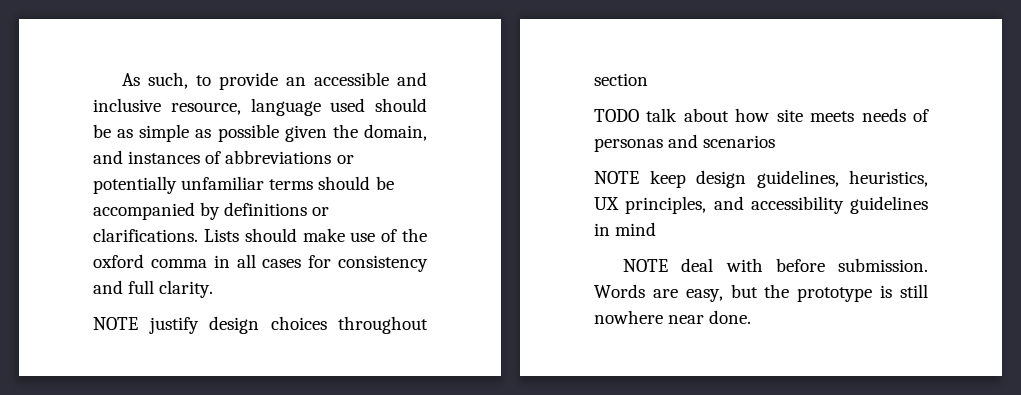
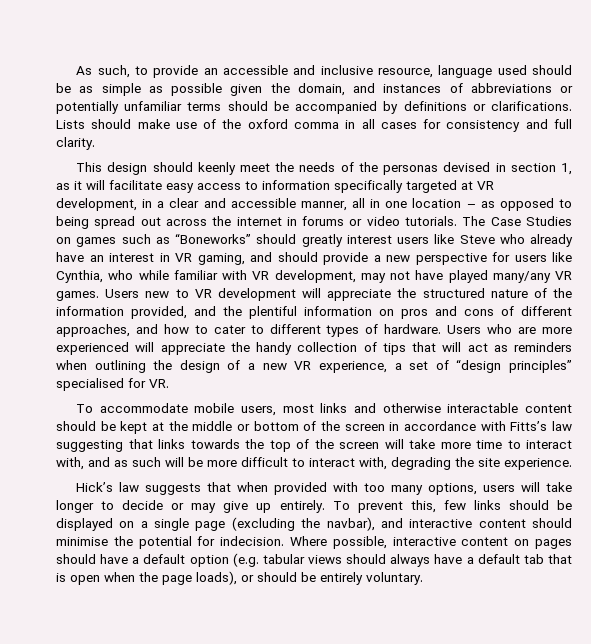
[93,316,428,334] [594,73,648,86] [594,108,929,122] [594,134,776,152] [594,170,928,188] [594,196,928,214] [594,222,657,236] [622,258,928,272] [594,284,928,302] [594,310,752,324] NOTE justify design choices throughout section // TODO talk about how site meets needs of personas and scenarios // NOTE keep design guidelines, heuristics, UX principles, and accessibility guidelines in mind // NOTE deal with before submission. Words are easy, but the prototype is still nowhere near done. -> [76,162,572,175] [56,180,494,193] [56,198,573,211] [56,216,573,229] [56,233,573,247] [56,252,572,265] [56,270,572,283] [56,288,573,301] [56,306,572,319] [56,324,572,337] [56,342,572,355] [56,359,573,373] [56,378,169,391] [76,403,573,416] [56,421,573,434] [56,439,572,452] [56,457,572,470] [76,482,573,495] [56,500,572,513] [56,517,572,531] [56,536,572,549] [56,553,573,567] [56,571,423,585] This design should keenly meet the needs of the personas devised in section 1, as it will facilitate easy access to information specifically targeted at VR development, in a clear and accessible manner, all in one location – as opposed to being spread out across the internet in forums or video tutorials. The Case Studies on games such as “Boneworks” should greatly interest users like Steve who already have an interest in VR gaming, and should provide a new perspective for users like Cynthia, who while familiar with VR development, may not have played many/any VR games. Users new to VR development will appreciate the structured nature of the information provided, and the plentiful information on pros and cons of different approaches, and how to cater to different types of hardware. Users who are more experienced will appreciate the handy collection of tips that will act as reminders when outlining the design of a new VR experience, a set of “design principles” specialised for VR. // To accommodate mobile users, most links and otherwise interactable content should be kept at the middle or bottom of the screen in accordance with Fitts’s law suggesting that links towards the top of the screen will take more time to interact with, and as such will be more difficult to interact with, degrading the site experience. // Hick’s law suggests that when provided with too many options, users will take longer to decide or may give up entirely. To prevent this, few links should be displayed on a single page (excluding the navbar), and interactive content should minimise the potential for indecision. Where possible, interactive content on pages should have a default option (e.g. tabular views should always have a default tab that is open when the page loads), or should be entirely voluntary.

